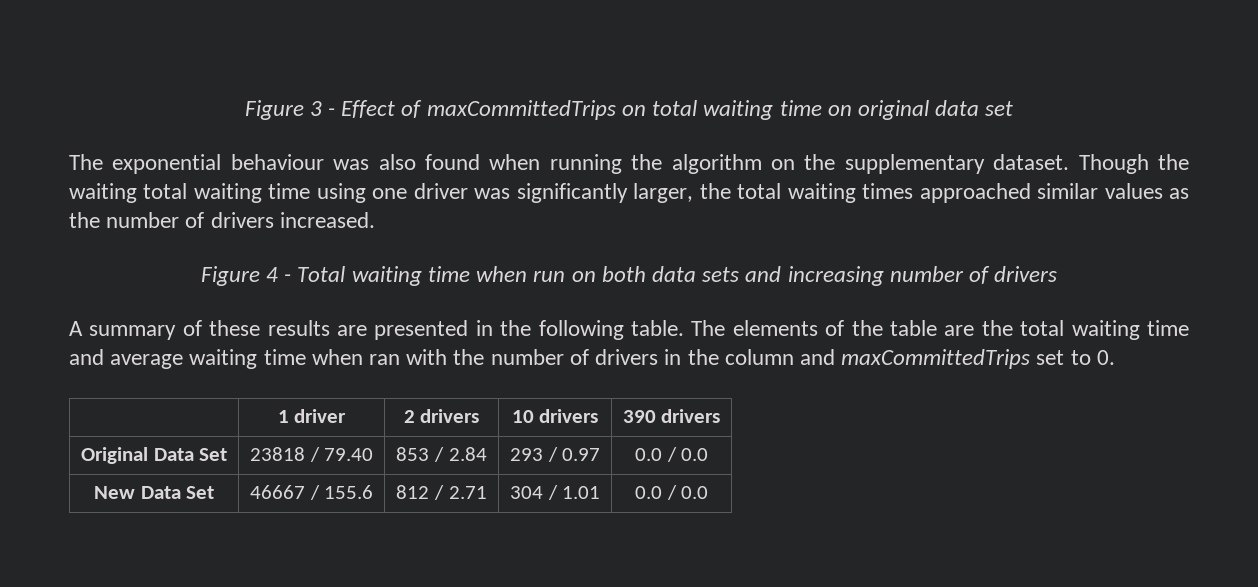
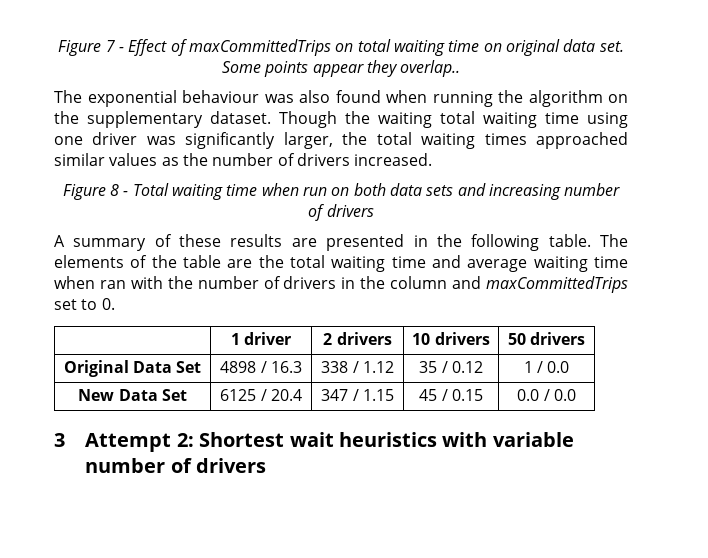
[244,100,322,120] Figure 3 -> [58,40,115,56] Figure 7
[985,101,1014,116] set -> [599,41,624,52] [221,60,461,77] set. Some points appear they overlap..
[266,267,279,282] 4 -> [110,184,120,196] 8
[622,410,656,423] 390 -> [507,333,526,345] 50
[249,447,374,462] [396,447,487,462] [509,447,601,462] [634,448,662,461] 23818 / 79.40 | 853 / 2.84 | 293 / 0.97 | 0.0 -> [220,361,302,373] [321,361,394,373] [419,361,483,373] [523,361,533,373] 4898 / 16.3 | 338 / 1.12 | 35 / 0.12 | 1
[249,485,374,500] [396,485,487,500] [509,485,601,500] [634,485,709,500] 46667 / 155.6 | 812 / 2.71 | 304 / 1.01 | 0.0 / 0.0 -> [220,389,302,401] [321,389,394,401] [419,389,483,401] [517,389,576,401] [54,432,574,452] [85,458,267,473] 6125 / 20.4 | 347 / 1.15 | 45 / 0.15 | 0.0 / 0.0 // 3 Attempt 2: Shortest wait heuristics with variable number of drivers

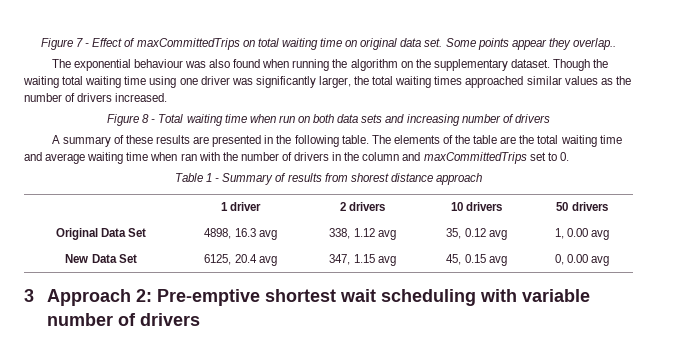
(115, 304) none -> [175,173,482,185] // Table 1 - Summary of results from shorest distance approach
[220,361,267,373] 4898 / -> [204,228,232,239] 4898,
[321,361,359,373] | 338 / -> [258,230,277,240] [329,228,351,239] avg | 338,
[419,361,448,373] | 35 / -> [377,230,396,240] [446,228,462,239] avg | 35,
[523,361,570,373] | 1 / 0.0 -> [488,230,507,240] [554,228,610,240] avg | 1, 0.00 avg
[220,389,267,401] 6125 / -> [204,254,232,265] 6125,
[321,389,359,401] | 347 / -> [258,256,277,266] [329,254,351,265] avg | 347,
[419,389,448,401] | 45 / -> [377,256,396,266] [446,254,462,265] avg | 45,
[517,389,576,401] [54,432,437,452] | 0.0 / 0.0 // 3 Attempt 2: Shortest wait heuristics -> [488,256,507,266] [554,254,610,266] [24,289,476,306] avg | 0, 0.00 avg // 3 Approach 2: Pre-emptive shortest wait scheduling

